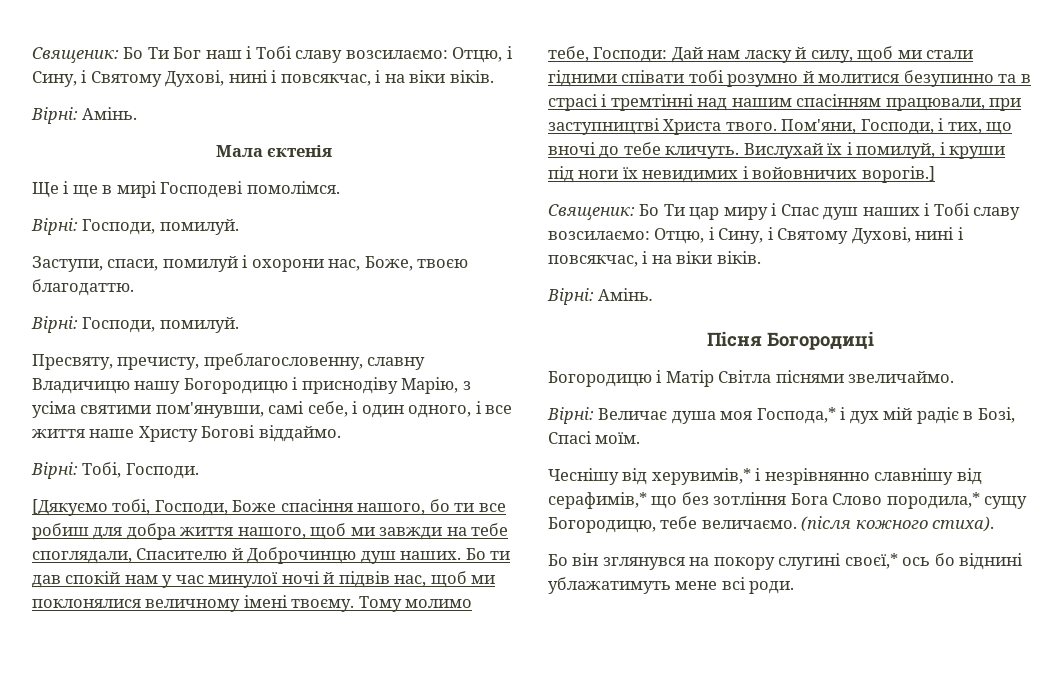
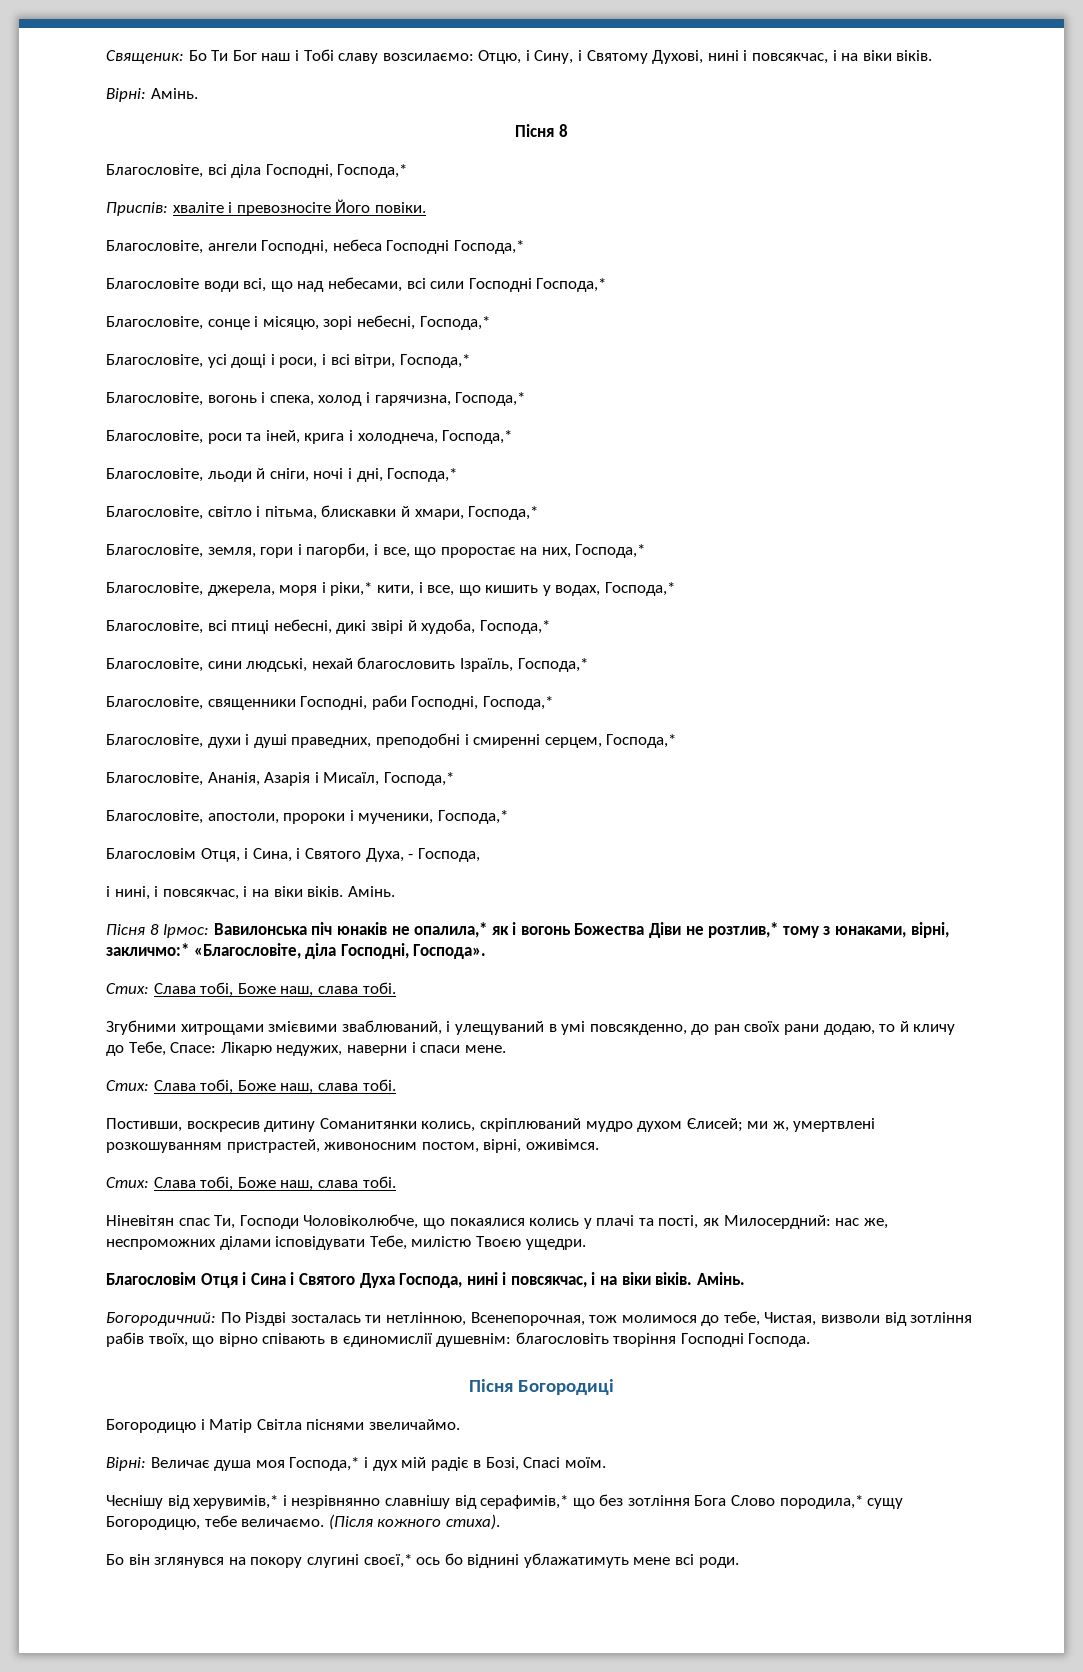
[215,145,333,157] [32,181,340,198] [31,218,239,235] [32,255,469,272] [32,279,134,296] [31,316,239,333] [32,353,426,370] [32,377,471,394] [32,401,513,418] [32,425,341,442] [31,462,199,479] [32,499,506,516] [32,523,509,540] [32,547,511,564] [32,571,496,588] [32,595,473,612] [548,46,974,63] [548,70,1031,87] [548,94,1022,111] [548,118,1013,135] [548,142,1006,159] [548,166,935,183] [548,203,1021,220] [548,227,964,244] [548,251,761,267] [547,288,654,305] Мала єктенія // Ще і ще в мирі Господеві помолімся. // Вірні: Господи, помилуй. // Заступи, спаси, помилуй і охорони нас, Боже, твоєю благодаттю. // Вірні: Господи, помилуй. // Пресвяту, пречисту, преблагословенну, славну Владичицю нашу Богородицю і приснодіву Марію, з усіма святими пом'янувши, самі себе, і один одного, і все життя наше Христу Богові віддаймо. // Вірні: Тобі, Господи. // [Дякуємо тобі, Господи, Боже спасіння нашого, бо ти все робиш для добра життя нашого, щоб ми завжди на тебе споглядали, Спасителю й Доброчинцю душ наших. Бо ти дав спокій нам у час минулої ночі й підвів нас, щоб ми поклонялися величному імені твоєму. Тому молимо тебе, Господи: Дай нам ласку й силу, щоб ми стали гідними співати тобі розумно й молитися безупинно та в страсі і тремтінні над нашим спасінням працювали, при заступництві Христа твого. Пом'яни, Господи, і тих, що вночі до тебе кличуть. Вислухай їх і помилуй, і круши під ноги їх невидимих і войовничих ворогів.] // Священик: Бо Ти цар миру і Спас душ наших і Тобі славу возсилаємо: Отцю, і Сину, і Святому Духові, нині і повсякчас, і на віки віків. // Вірні: Амінь. -> [515,124,568,137] [106,164,408,178] [106,199,426,216] [106,239,524,254] [106,277,607,292] [106,315,490,330] [106,354,470,368] [106,392,526,406] [106,430,513,444] [106,468,458,482] [106,505,539,520] [106,543,646,558] [106,582,676,596] [106,619,550,634] [106,657,588,672] [106,695,553,710] [106,733,677,748] [106,772,454,786] [106,810,508,824] [106,848,480,862] [106,886,395,900] [106,922,949,938] [106,943,487,959] [106,982,396,997] [106,1020,956,1035] [106,1041,506,1056] [106,1079,396,1094] [106,1118,876,1132] [106,1139,599,1153] [106,1176,396,1191] [106,1214,888,1229] [106,1235,586,1250] [106,1272,745,1288] [106,1311,973,1326] [106,1332,811,1347] Пісня 8 // Благословіте, всі діла Господні, Господа,* // Приспів: хваліте і превозносіте Його повіки. // Благословіте, ангели Господні, небеса Господні Господа,* // Благословіте води всі, що над небесами, всі сили Господні Господа,* // Благословіте, сонце і місяцю, зорі небесні, Господа,* // Благословіте, усі дощі і роси, і всі вітри, Господа,* // Благословіте, вогонь і спека, холод і гарячизна, Господа,* // Благословіте, роси та іней, крига і холоднеча, Господа,* // Благословіте, льоди й сніги, ночі і дні, Господа,* // Благословіте, світло і пітьма, блискавки й хмари, Господа,* // Благословіте, земля, гори і пагорби, і все, що проростає на них, Господа,* // Благословіте, джерела, моря і ріки,* кити, і все, що кишить у водах, Господа,* // Благословіте, всі птиці небесні, дикі звірі й худоба, Господа,* // Благословіте, сини людські, нехай благословить Ізраїль, Господа,* // Благословіте, священники Господні, раби Господні, Господа,* // Благословіте, духи і душі праведних, преподобні і смиренні серцем, Господа,* // Благословіте, Ананія, Азарія і Мисаїл, Господа,* // Благословіте, апостоли, пророки і мученики, Господа,* // Благословім Отця, і Сина, і Святого Духа, - Господа, // і нині, і повсякчас, і на віки віків. Амінь. // Пісня 8 Ірмос: Вавилонська піч юнаків не опалила,* як і вогонь Божества Діви не розтлив,* тому з юнаками, вірні, закличмо:* «Благословіте, діла Господні, Господа». // Стих: Слава тобі, Боже наш, слава тобі. // Згубними хитрощами змієвими зваблюваний, і улещуваний в умі повсякденно, до ран своїх рани додаю, то й кличу до Тебе, Спасе: Лікарю недужих, наверни і спаси мене. // Стих: Слава тобі, Боже наш, слава тобі. // Постивши, воскресив дитину Соманитянки колись, скріплюваний мудро духом Єлисей; ми ж, умертвлені розкошуванням пристрастей, живоносним постом, вірні, оживімся. // Стих: Слава тобі, Боже наш, слава тобі. // Ніневітян спас Ти, Господи Чоловіколюбче, що покаялися колись у плачі та пості, як Милосердний: нас же, неспроможних ділами ісповідувати Тебе, милістю Твоєю ущедри. // Благословім Отця і Сина і Святого Духа Господа, нині і повсякчас, і на віки віків. Амінь. // Богородичний: По Різдві зосталась ти нетлінною, Всенепорочная, тож молимося до тебе, Чистая, визволи від зотління рабів твоїх, що вірно співають в єдиномислії душевнім: благословіть творіння Господні Господа.
[801,516,852,532] (після -> [328,1514,373,1530] (Після

